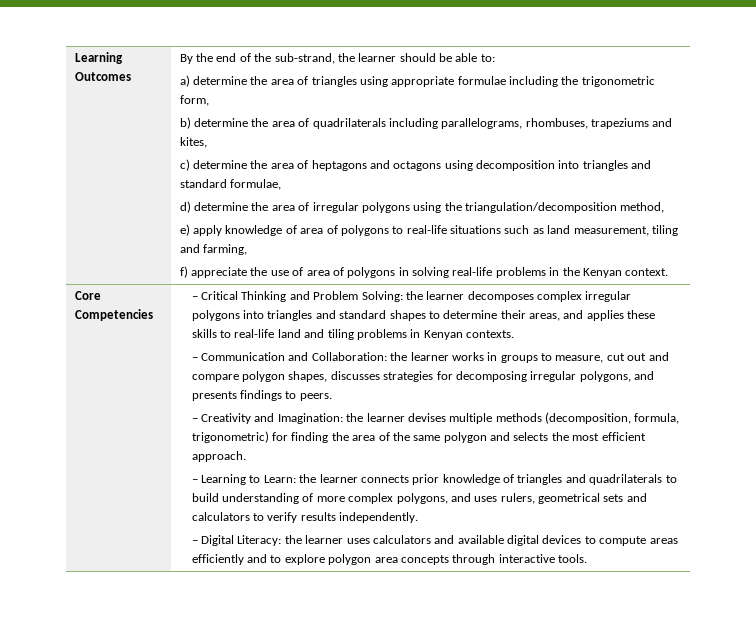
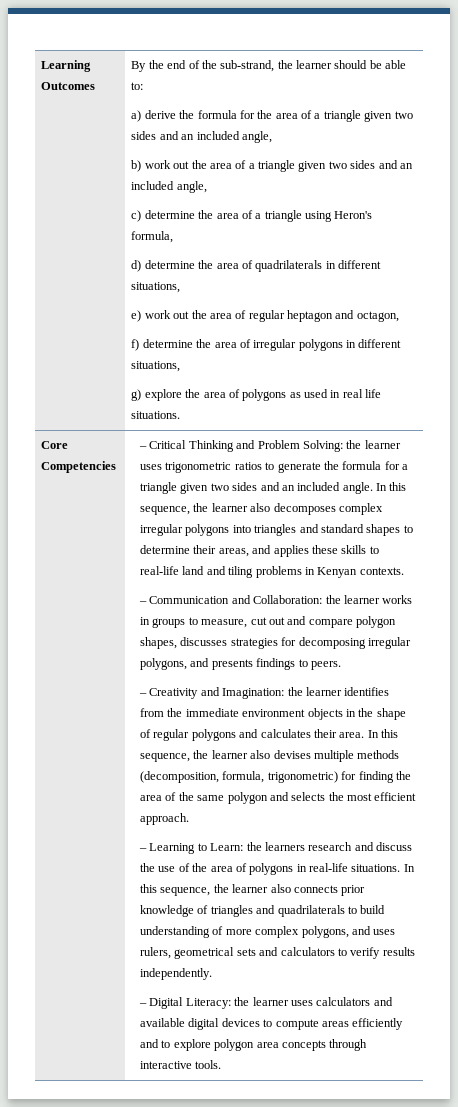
[193,76,655,87] [179,95,209,106] determine the area of triangles using appropriate formulae including the trigonometric form, -> [144,110,413,122] [131,131,272,143] derive the formula for the area of a triangle given two sides and an included angle,
[194,118,673,129] [179,137,207,148] determine the area of quadrilaterals including parallelograms, rhombuses, trapeziums and kites, -> [144,160,413,172] [131,181,207,193] work out the area of a triangle given two sides and an included angle,
[311,160,652,171] [179,179,282,190] heptagons and octagons using decomposition into triangles and standard formulae, -> [255,210,373,222] [131,231,174,243] a triangle using Heron's formula,
[312,202,665,213] [179,224,678,236] [179,244,248,255] [179,266,669,278] irregular polygons using the triangulation/decomposition method, // e) apply knowledge of area of polygons to real-life situations such as land measurement, tiling and farming, // f) appreciate the use of area of polygons in solving real-life problems in the Kenyan context. -> [255,260,382,272] [131,282,181,293] [131,310,399,322] [131,339,402,351] [131,361,181,372] [131,389,382,401] [131,411,181,419] quadrilaterals in different situations, // e) work out the area of regular heptagon and octagon, // f) determine the area of irregular polygons in different situations, // g) explore the area of polygons as used in real life situations.
(465, 295) none -> [139,461,408,473] [139,482,407,494] [139,503,271,515] uses trigonometric ratios to generate the formula for a triangle given two sides and an included angle. In this sequence, the learner also
(405, 417) none -> [344,687,390,696] [139,708,406,720] [139,729,398,741] [139,750,271,762] identifies from the immediate environment objects in the shape of regular polygons and calculates their area. In this sequence, the learner also
[319,474,358,483] learner -> [264,842,412,851] [139,863,415,875] [139,884,291,896] learners research and discuss the use of the area of polygons in real-life situations. In this sequence, the learner also

